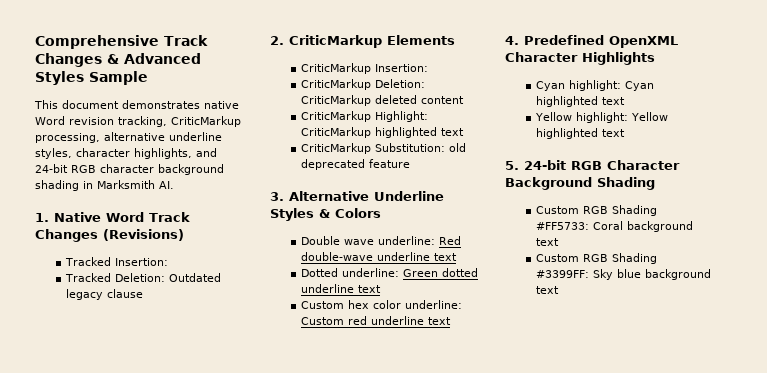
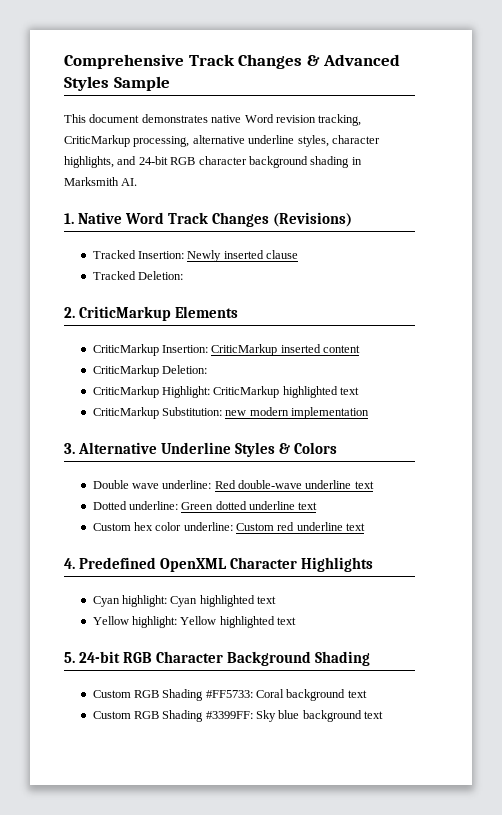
(168, 262) none -> [187,250,299,262] Newly inserted clause
[168,273,221,282] [65,289,143,300] Outdated legacy clause -> (183, 275) none
(428, 68) none -> [211,344,361,356] CriticMarkup inserted content
[300,95,464,106] CriticMarkup deleted content -> (207, 369) none
[448,143,466,152] [300,159,410,170] old deprecated feature -> [225,407,370,419] new modern implementation

